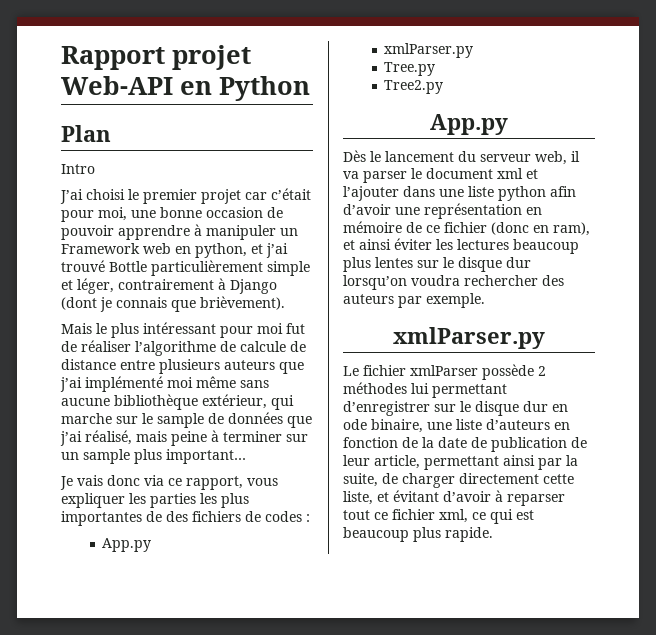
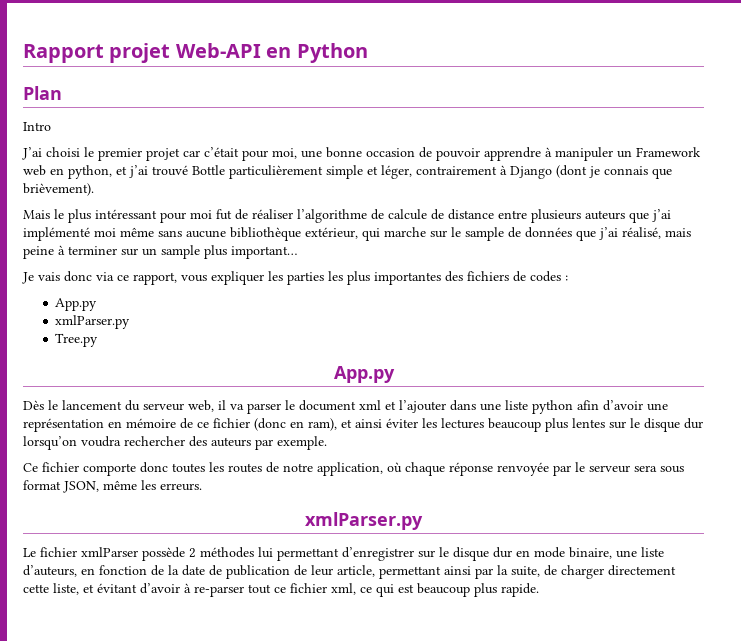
[146,511,162,522] de -> (441, 278) none
[384,80,444,94] // Tree2.py -> (99, 340) none
(485, 300) none -> [23,462,684,476] [23,480,202,493] // Ce fichier comporte donc toutes les routes de notre application, où chaque réponse renvoyée par le serveur sera sous format JSON, même les erreurs.
[343,419,367,430] ode -> [534,547,565,558] mode
[486,419,550,430] d’auteurs -> [23,565,77,577] d’auteurs,
[507,494,565,506] reparser -> [194,586,244,597] re-parser

